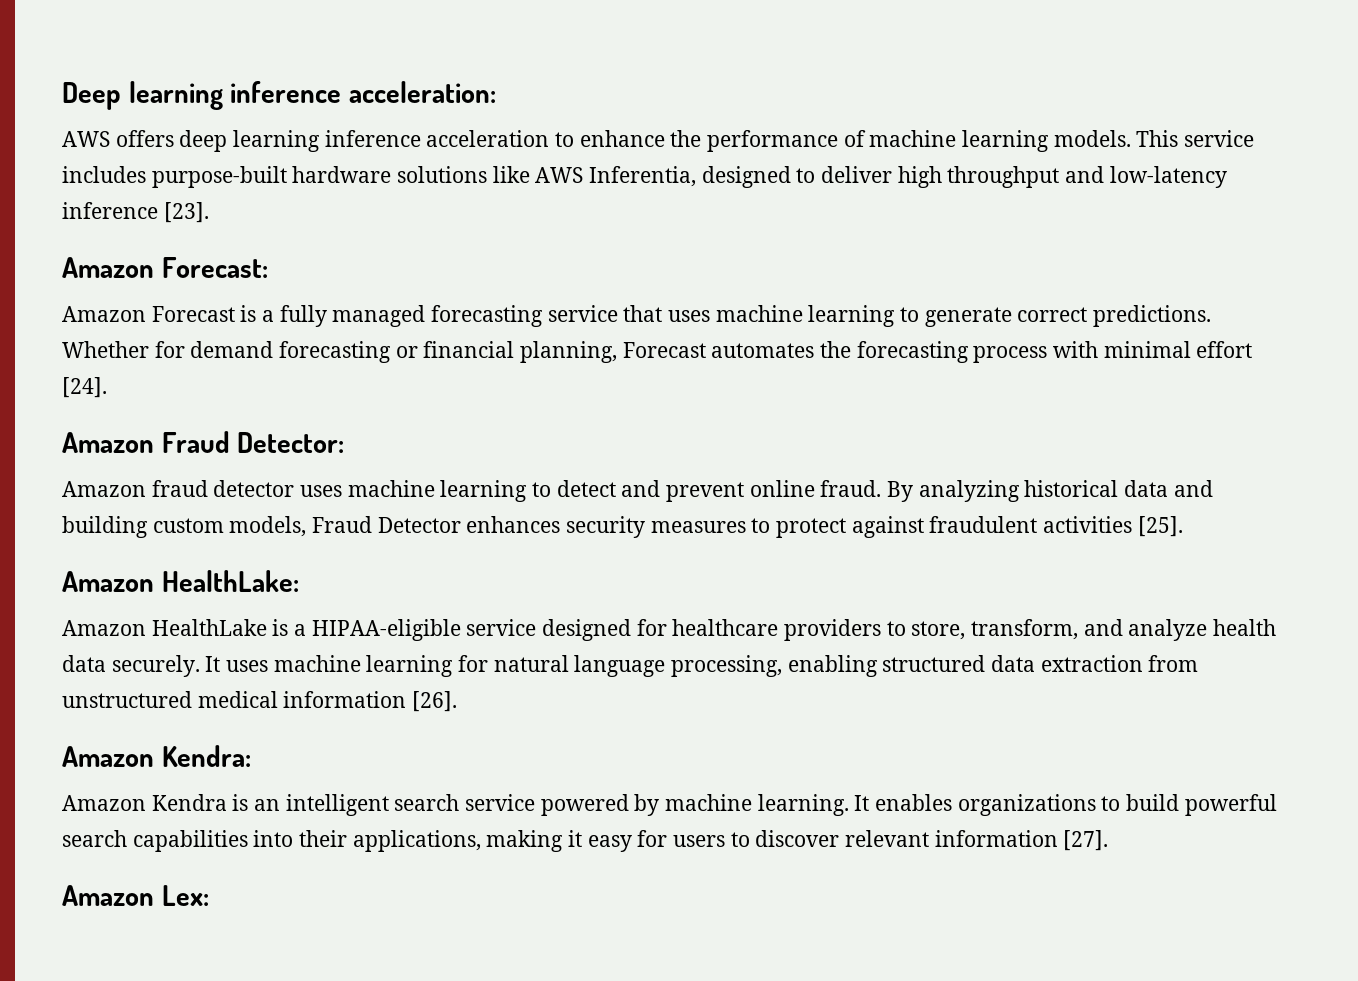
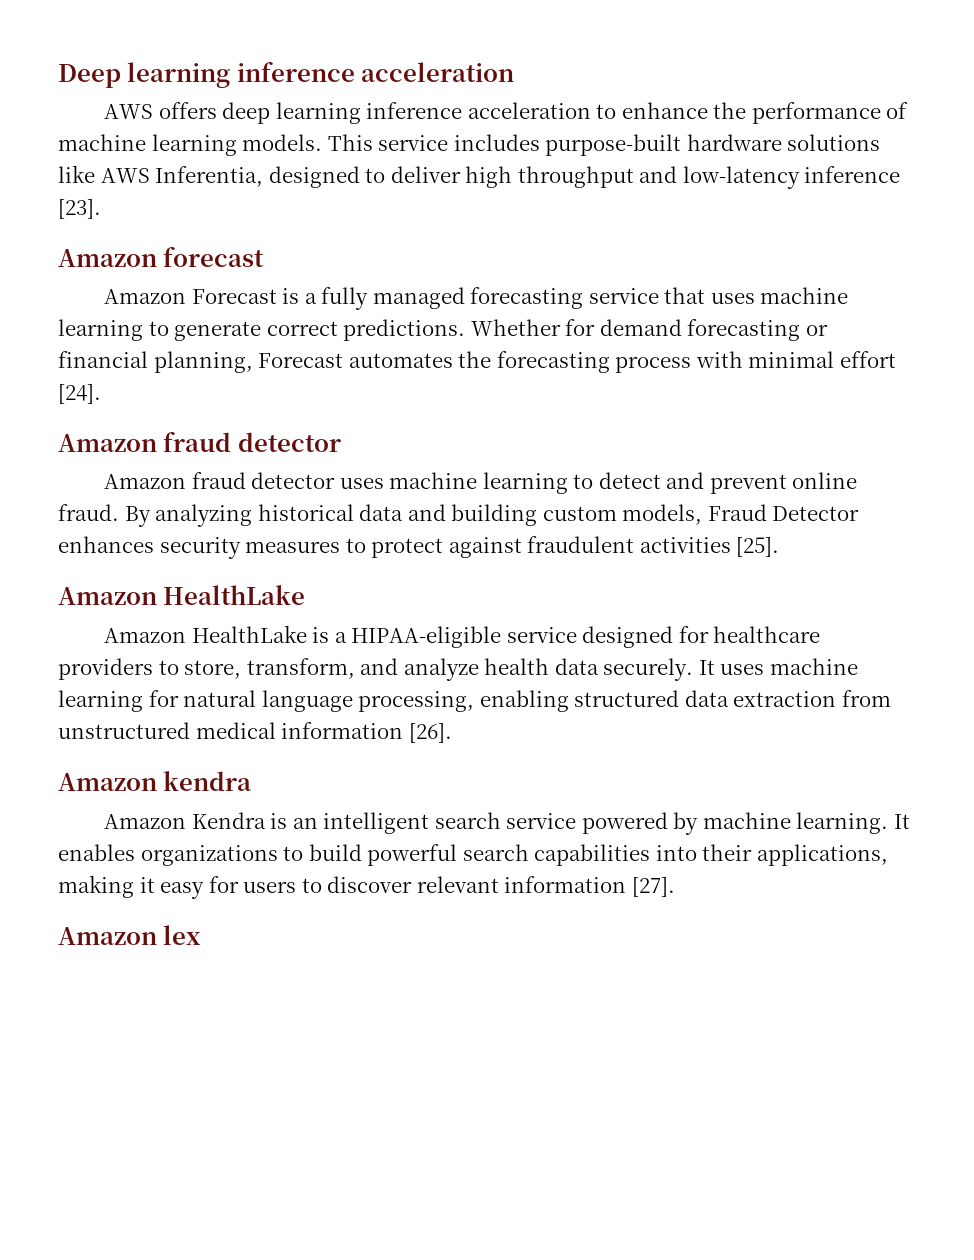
[348,81,496,103] acceleration: -> [361,62,515,82] acceleration
[161,257,268,278] Forecast: -> [163,246,265,267] forecast
[161,431,345,453] Fraud Detector: -> [163,431,341,452] fraud detector
[161,570,299,592] HealthLake: -> [163,585,306,605] HealthLake
[161,745,251,767] Kendra: -> [163,771,252,791] kendra
[161,885,209,906] Lex: -> [163,925,202,945] lex

